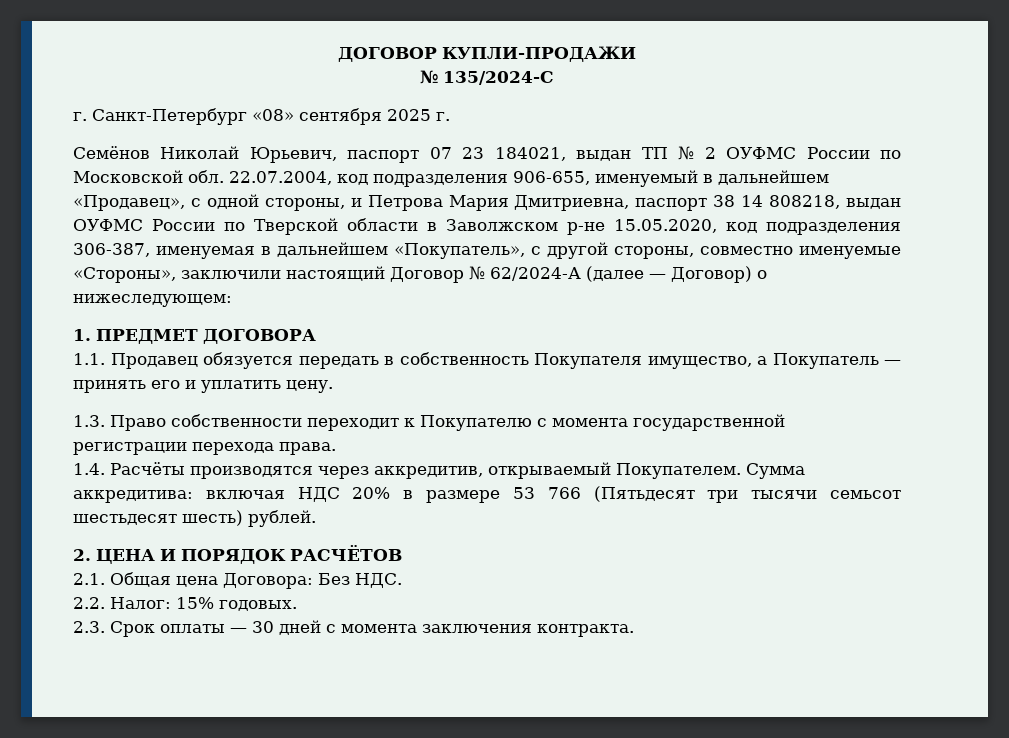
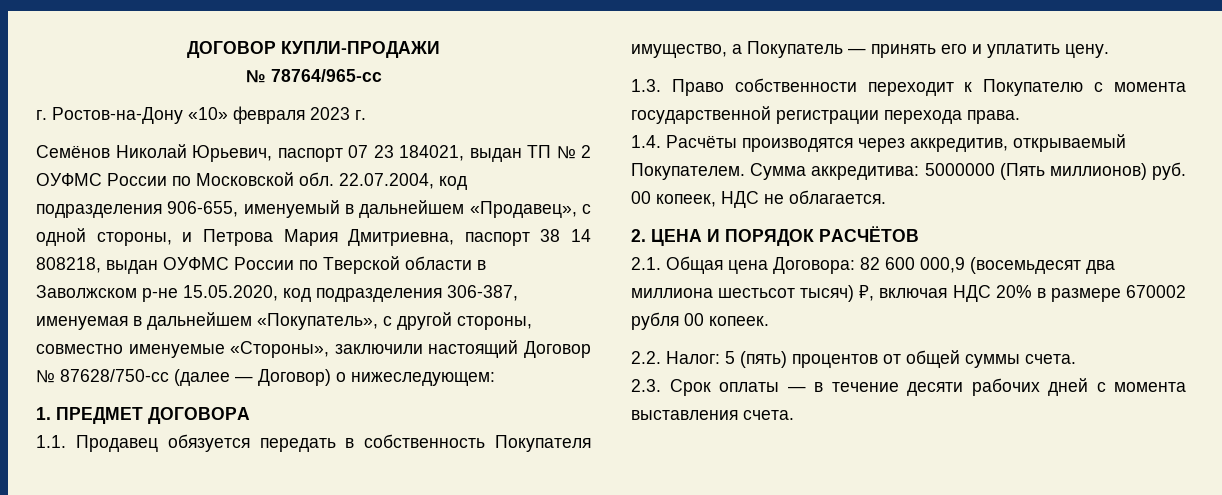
[443,71,554,85] [73,108,431,125] 135/2024-С // г. Санкт-Петербург «08» сентября 2025 -> [270,69,382,82] [36,106,350,124] 78764/965-сс // г. Ростов-на-Дону «10» февраля 2023
[490,267,581,281] 62/2024-А -> [60,369,169,382] 87628/750-сс
[205,486,902,503] [73,510,316,527] включая НДС 20% в размере 53 766 (Пятьдесят три тысячи семьсот шестьдесят шесть) рублей. -> [924,162,1186,180] [631,190,886,208] 5000000 (Пять миллионов) руб. 00 копеек, НДС не облагается.
[318,573,402,588] [73,597,297,611] Без НДС. // 2.2. Налог: 15% годовых. -> [860,257,1115,274] [631,285,1186,302] [631,312,769,330] [631,350,1076,368] 82 600 000,9 (восемьдесят два миллиона шестьсот тысяч) ₽, включая НДС 20% в размере 670002 рубля 00 копеек. // 2.2. Налог: 5 (пять) процентов от общей суммы счета.
[252,621,274,633] 30 -> [814,378,1040,396] в течение десяти рабочих
[422,624,634,637] заключения контракта. -> [631,410,794,420] выставления счета.

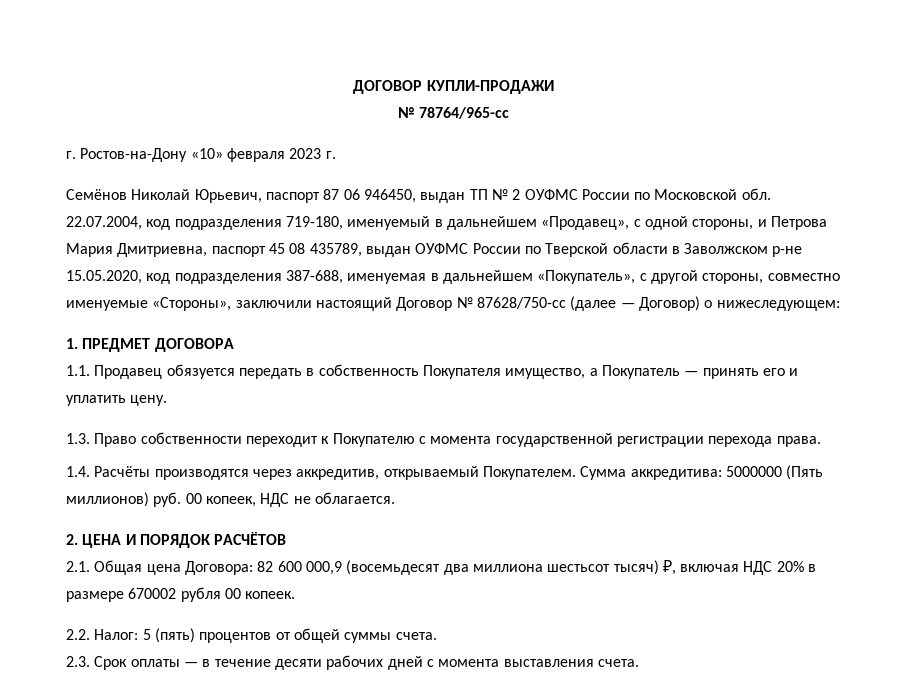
[348,145,464,161] 07 23 184021, -> [323,189,416,203] 87 06 946450,
[167,201,239,217] 906-655, -> [285,216,343,230] 719-180,
[540,229,591,242] [36,257,101,273] 38 14 808218, -> [268,243,362,257] 45 08 435789,
[447,285,518,301] 306-387, -> [285,270,343,284] 387-688,

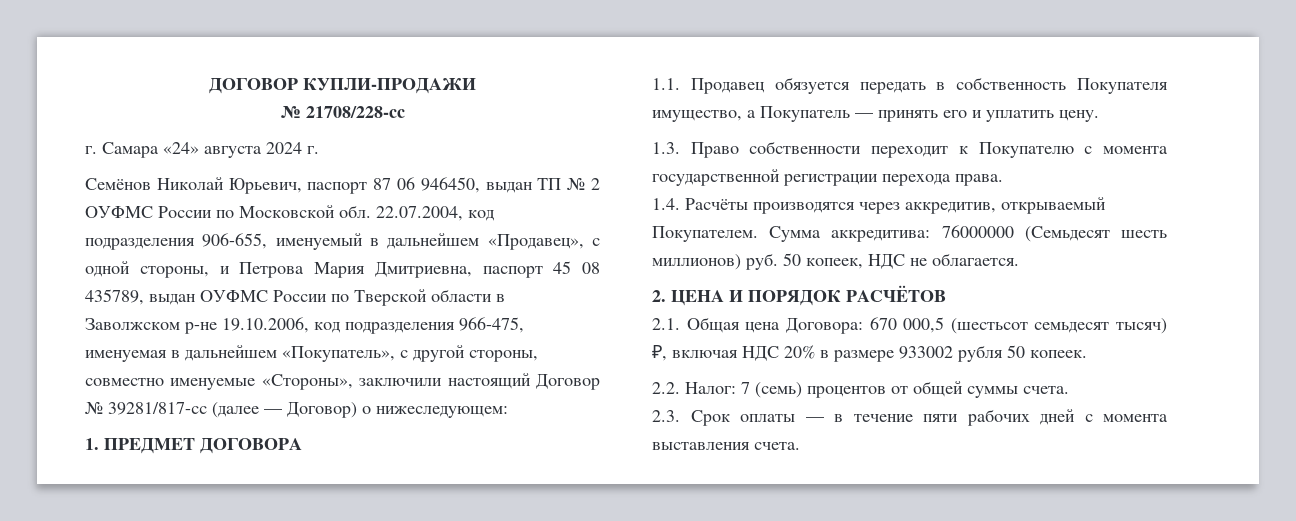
[419,107,510,119] [66,148,322,162] 78764/965-сс // г. Ростов-на-Дону «10» февраля 2023 -> [305,106,405,118] [85,142,302,158] 21708/228-сс // г. Самара «24» августа 2024
[285,216,343,230] 719-180, -> [202,233,268,249] 906-655,
[66,270,343,284] 15.05.2020, код подразделения 387-688, -> [222,317,524,334] 19.10.2006, код подразделения 966-475,
[476,297,566,309] 87628/750-сс -> [108,402,207,415] 39281/817-сс
[725,465,824,480] 5000000 (Пять -> [941,225,1167,242] 76000000 (Семьдесят шесть
[185,493,202,504] 00 -> [783,253,801,266] 50
[257,560,611,575] 82 600 000,9 (восемьдесят два миллиона шестьсот -> [869,317,1110,334] 670 000,5 (шестьсот семьдесят
[128,587,241,602] 670002 рубля 00 -> [899,345,1025,362] 933002 рубля 50
[142,628,195,643] 5 (пять) -> [741,382,802,398] 7 (семь)
[274,659,322,670] десяти -> [923,414,958,422] пяти

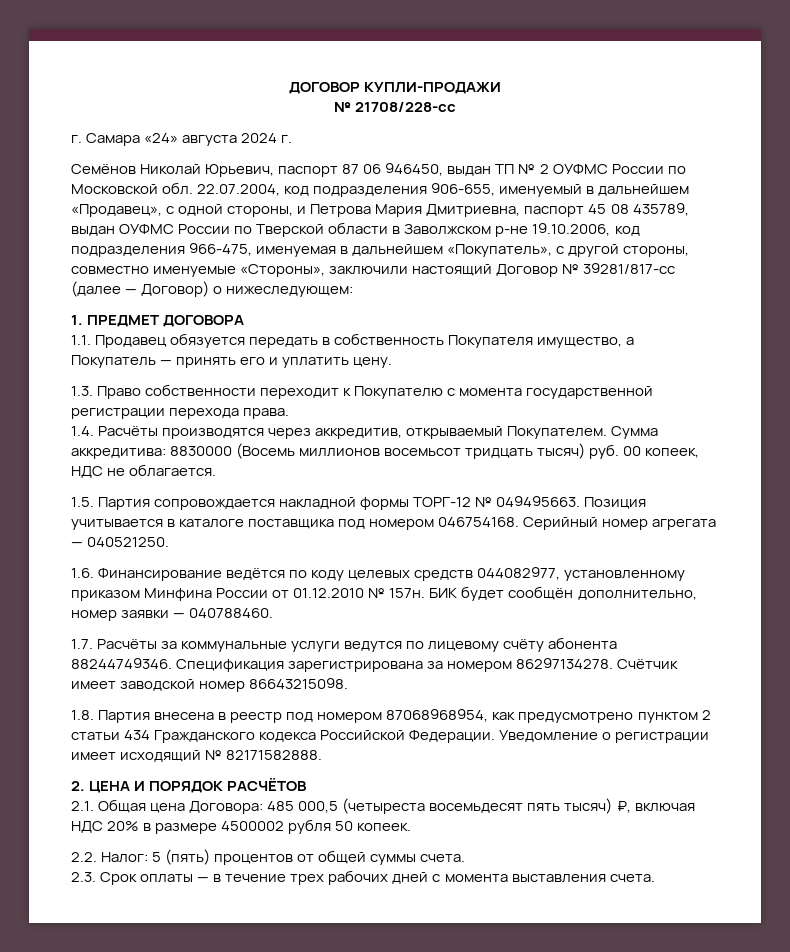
[941,225,1167,242] [652,253,1019,270] 76000000 (Семьдесят шесть миллионов) руб. 50 копеек, НДС не облагается. -> [170,443,700,459] [71,464,217,478] [71,496,647,510] [71,517,717,530] [71,537,170,547] [71,567,686,581] [71,586,697,601] [71,608,274,621] [71,637,618,652] [71,658,679,672] [71,678,349,692] [71,709,711,723] [71,730,710,743] [71,750,323,762] 8830000 (Восемь миллионов восемьсот тридцать тысяч) руб. 00 копеек, НДС не облагается. // 1.5. Партия сопровождается накладной формы ТОРГ-12 № 049495663. Позиция учитывается в каталоге поставщика под номером 046754168. Серийный номер агрегата — 040521250. // 1.6. Финансирование ведётся по коду целевых средств 044082977, установленному приказом Минфина России от 01.12.2010 № 157н. БИК будет сообщён дополнительно, номер заявки — 040788460. // 1.7. Расчёты за коммунальные услуги ведутся по лицевому счёту абонента 88244749346. Спецификация зарегистрирована за номером 86297134278. Счётчик имеет заводской номер 86643215098. // 1.8. Партия внесена в реестр под номером 87068968954, как предусмотрено пунктом 2 статьи 434 Гражданского кодекса Российской Федерации. Уведомление о регистрации имеет исходящий № 82171582888.
[869,317,1110,334] 670 000,5 (шестьсот семьдесят -> [267,798,561,814] 485 000,5 (четыреста восемьдесят пять
[899,346,953,359] 933002 -> [221,821,285,831] 4500002
[741,382,802,398] 7 (семь) -> [152,849,211,865] 5 (пять)
[923,414,958,422] пяти -> [290,874,325,885] трех

